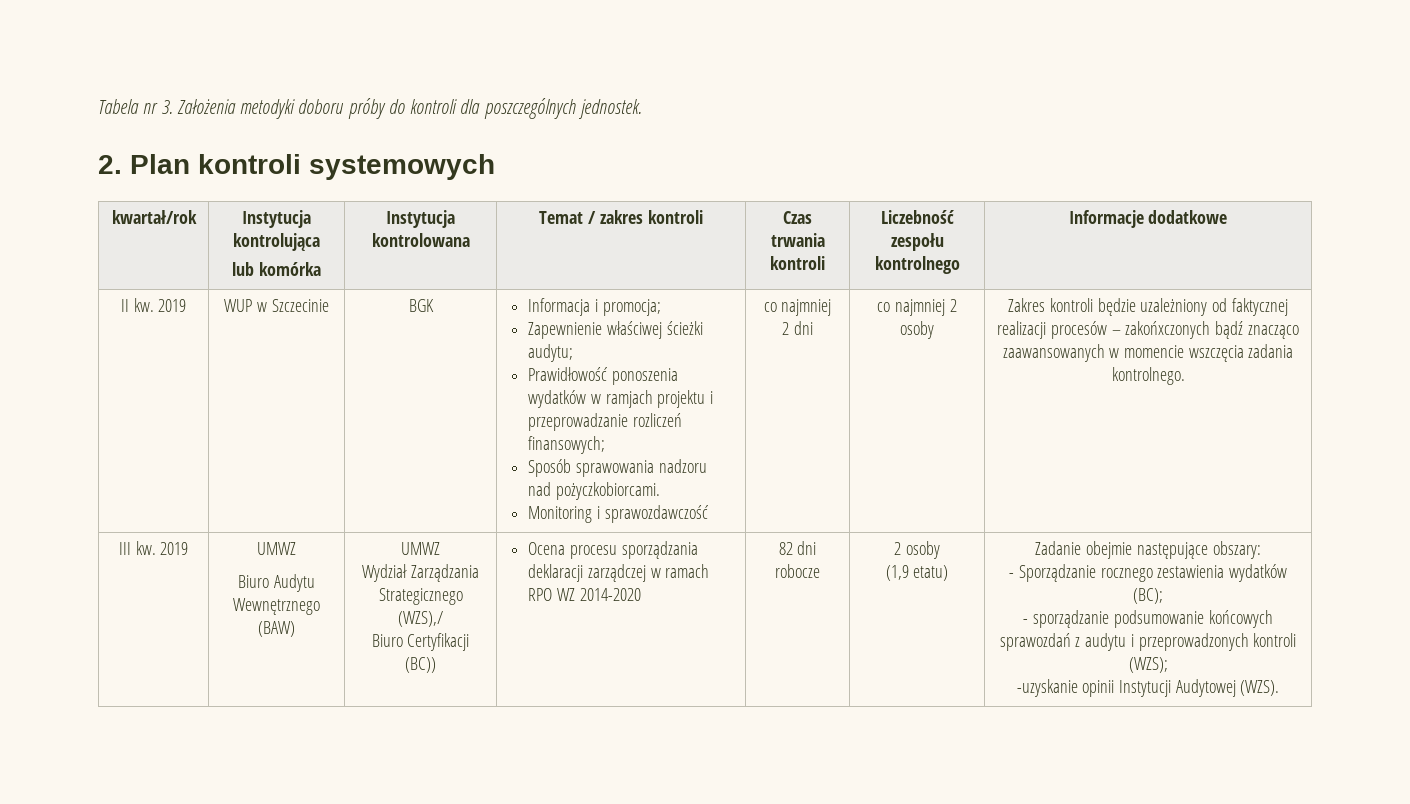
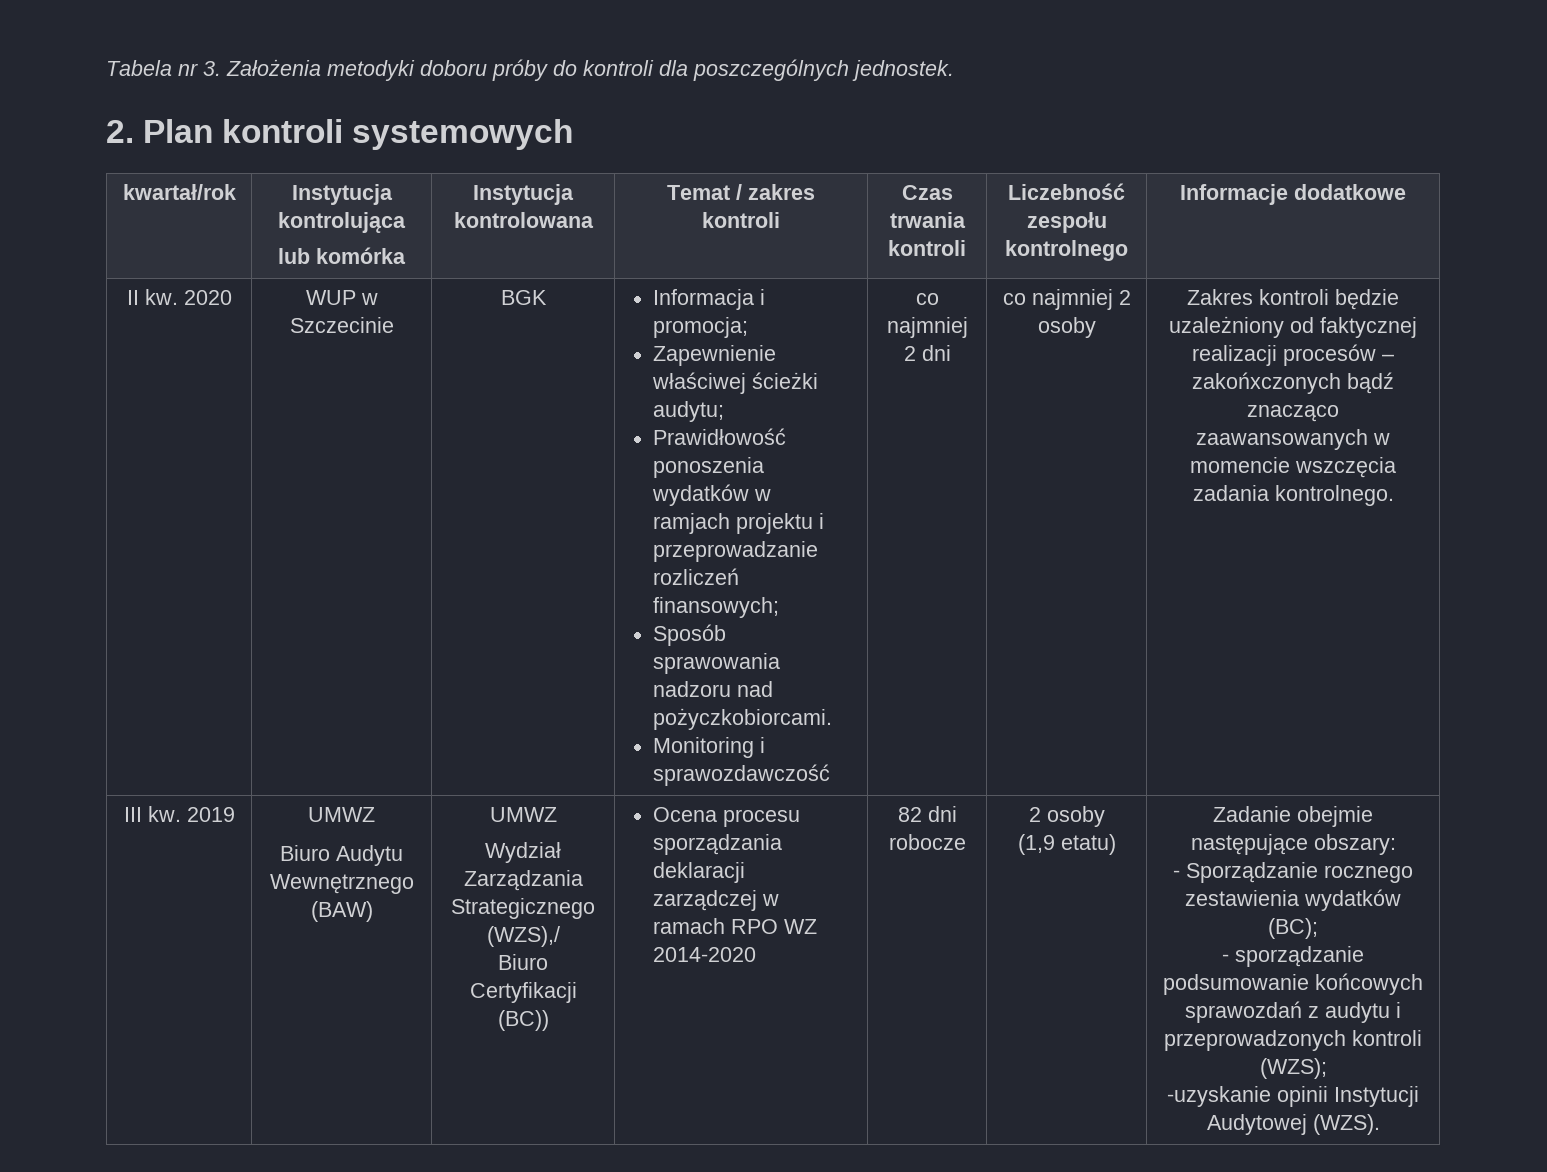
[158,299,187,312] 2019 -> [183,290,232,305] 2020

